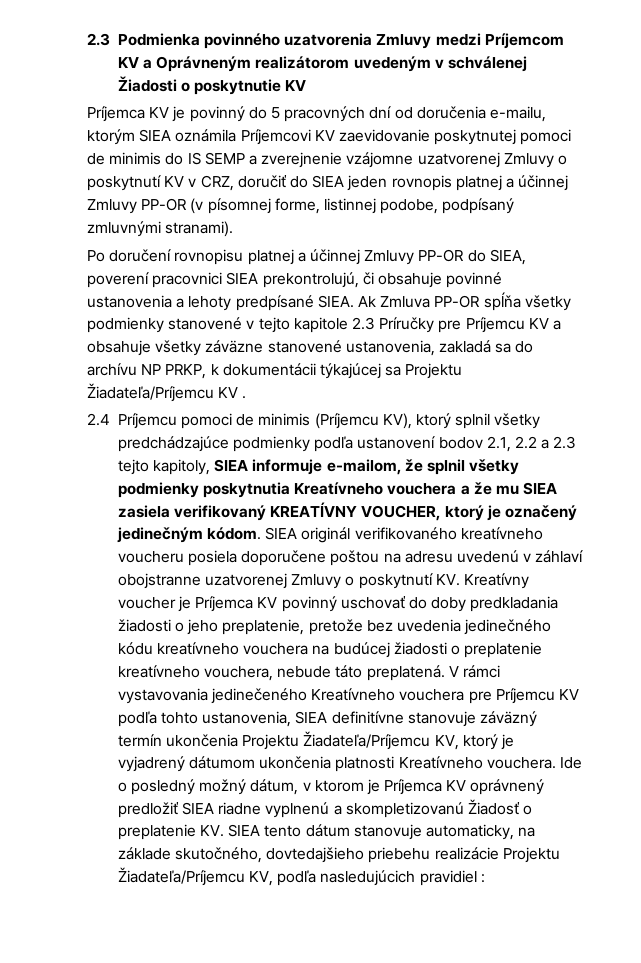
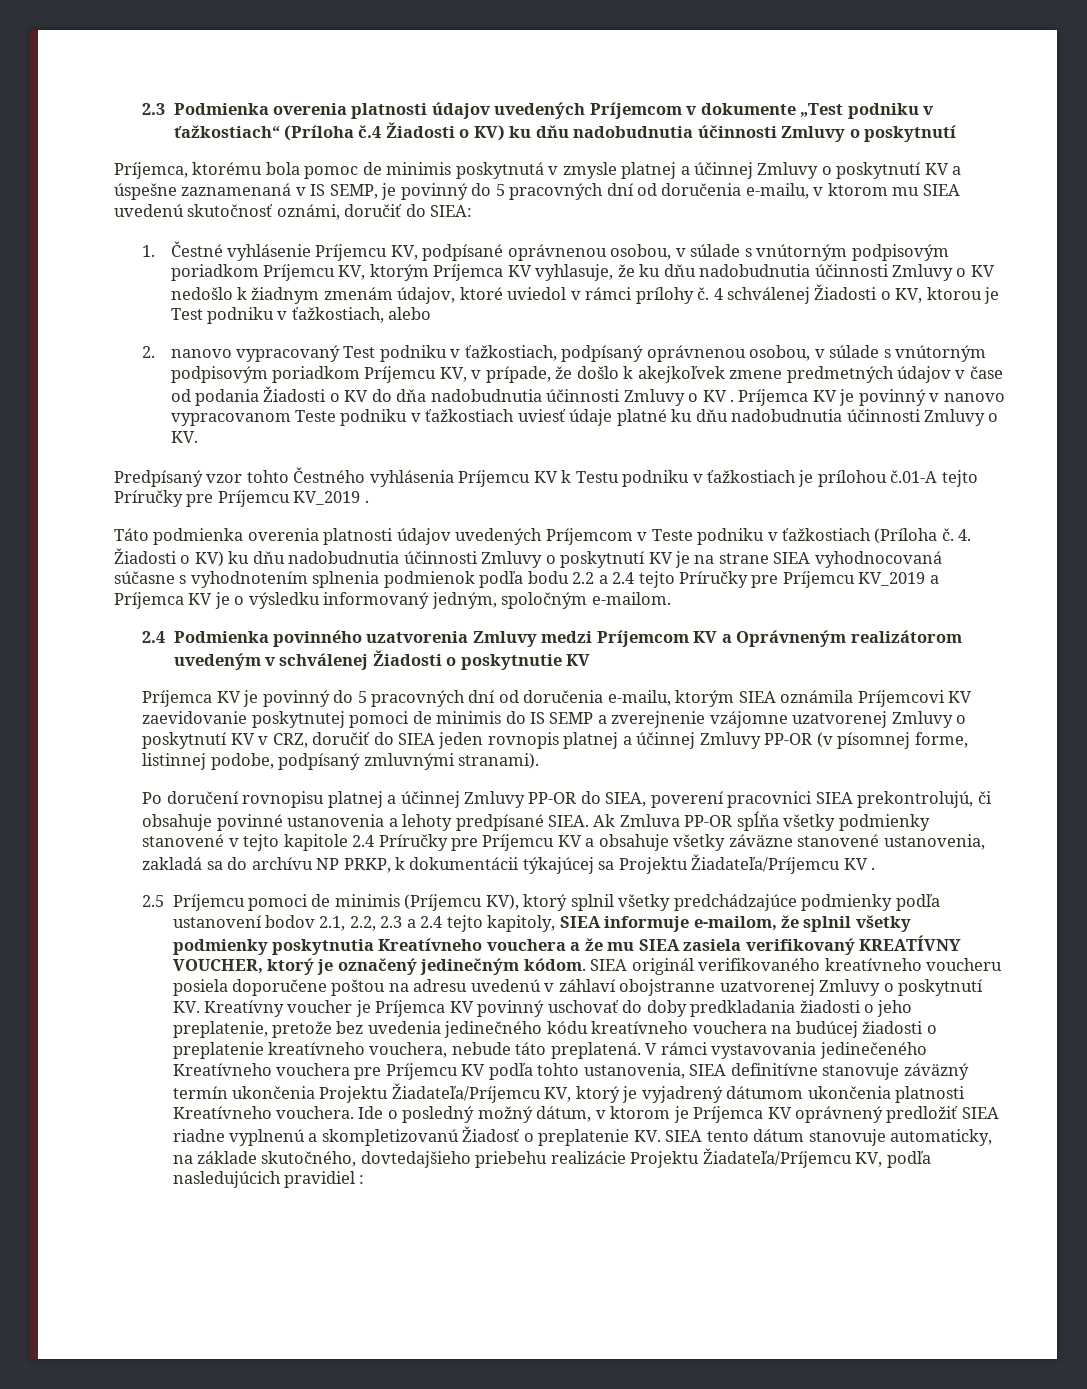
(200, 39) none -> [272,102,934,119] [173,122,956,142] [114,162,962,179] [114,183,960,200] [114,204,473,220] [142,241,949,261] [170,264,995,281] [170,284,1000,304] [170,307,432,324] [142,345,986,362] [170,366,1003,383] [170,386,1005,406] [170,409,999,426] [170,431,198,443] [114,467,978,487] [114,490,369,507] [114,528,972,545] [114,548,942,568] [114,571,939,588] [114,592,671,609] [142,631,269,643] overenia platnosti údajov uvedených Príjemcom v dokumente „Test podniku v ťažkostiach“ (Príloha č.4 Žiadosti o KV) ku dňu nadobudnutia účinnosti Zmluvy o poskytnutí // Príjemca, ktorému bola pomoc de minimis poskytnutá v zmysle platnej a účinnej Zmluvy o poskytnutí KV a úspešne zaznamenaná v IS SEMP, je povinný do 5 pracovných dní od doručenia e-mailu, v ktorom mu SIEA uvedenú skutočnosť oznámi, doručiť do SIEA: // 1. Čestné vyhlásenie Príjemcu KV, podpísané oprávnenou osobou, v súlade s vnútorným podpisovým poriadkom Príjemcu KV, ktorým Príjemca KV vyhlasuje, že ku dňu nadobudnutia účinnosti Zmluvy o KV nedošlo k žiadnym zmenám údajov, ktoré uviedol v rámci prílohy č. 4 schválenej Žiadosti o KV, ktorou je Test podniku v ťažkostiach, alebo // 2. nanovo vypracovaný Test podniku v ťažkostiach, podpísaný oprávnenou osobou, v súlade s vnútorným podpisovým poriadkom Príjemcu KV, v prípade, že došlo k akejkoľvek zmene predmetných údajov v čase od podania Žiadosti o KV do dňa nadobudnutia účinnosti Zmluvy o KV . Príjemca KV je povinný v nanovo vypracovanom Teste podniku v ťažkostiach uviesť údaje platné ku dňu nadobudnutia účinnosti Zmluvy o KV. // Predpísaný vzor tohto Čestného vyhlásenia Príjemcu KV k Testu podniku v ťažkostiach je prílohou č.01-A tejto Príručky pre Príjemcu KV_2019 . // Táto podmienka overenia platnosti údajov uvedených Príjemcom v Teste podniku v ťažkostiach (Príloha č. 4. Žiadosti o KV) ku dňu nadobudnutia účinnosti Zmluvy o poskytnutí KV je na strane SIEA vyhodnocovaná súčasne s vyhodnotením splnenia podmienok podľa bodu 2.2 a 2.4 tejto Príručky pre Príjemcu KV_2019 a Príjemca KV je o výsledku informovaný jedným, spoločným e-mailom. // 2.4 Podmienka
[351,317,375,330] 2.3 -> [352,835,375,847] 2.4
[87,413,111,426] 2.4 -> [142,895,165,907] 2.5
[514,436,577,449] 2.2 a 2.3 -> [349,916,443,931] 2.2, 2.3 a 2.4

